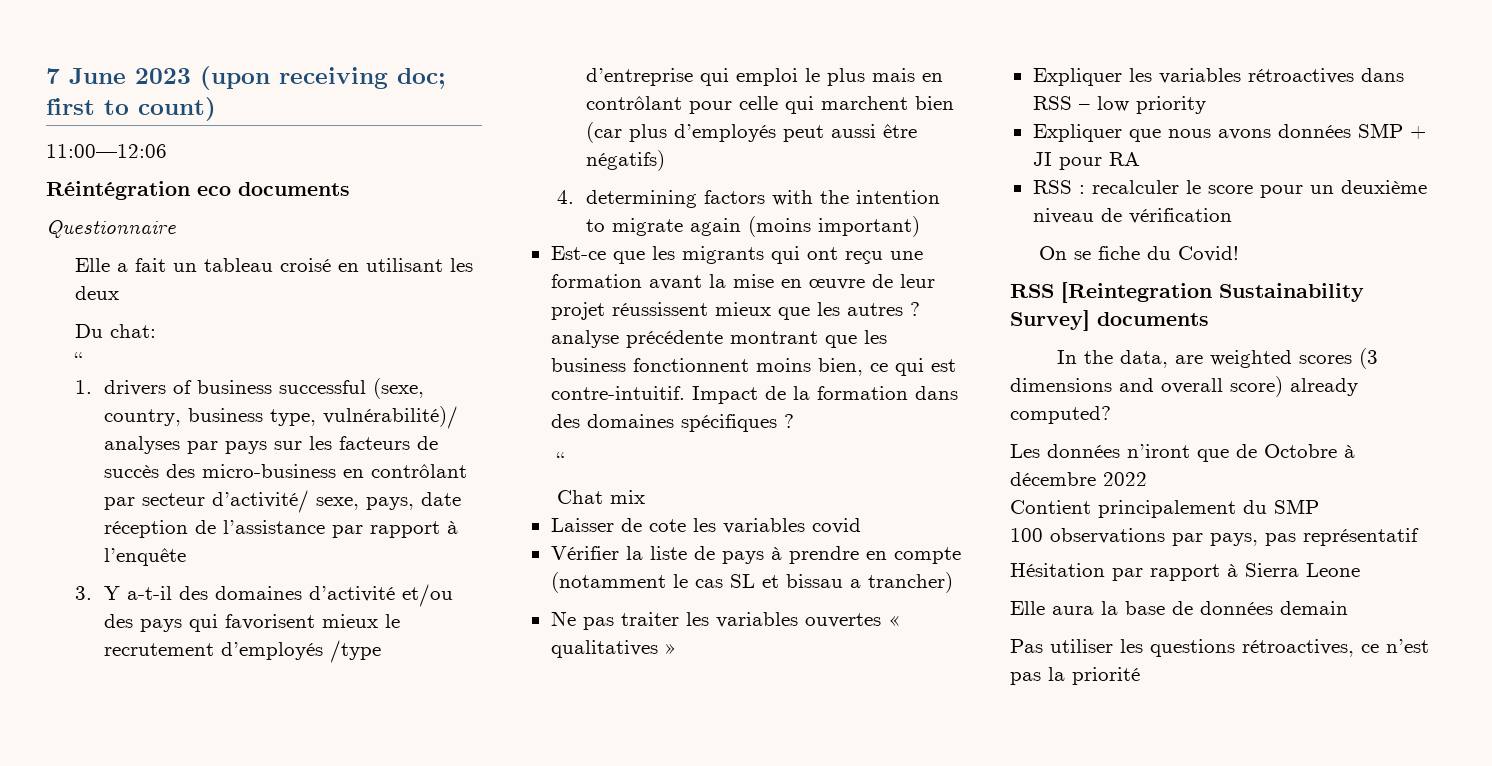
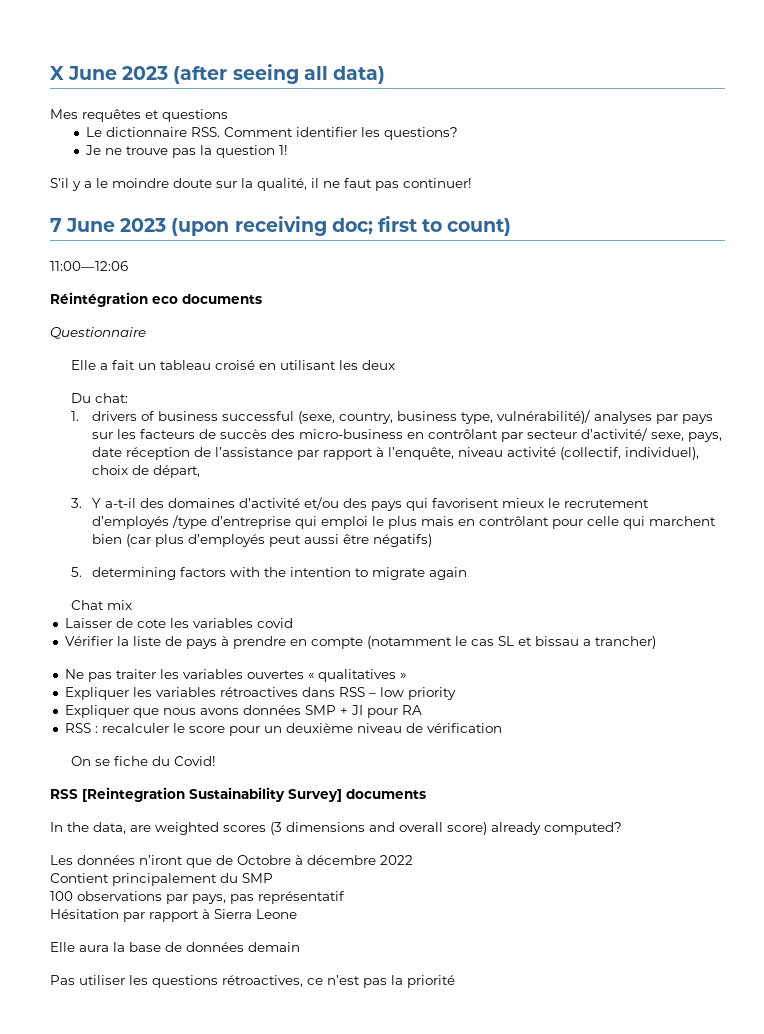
(46, 76) none -> [50,64,385,84] [50,109,228,122] [85,127,458,140] [84,145,288,158] [50,178,472,191] X June 2023 (after seeing all data) // Mes requêtes et questions // Le dictionnaire RSS. Comment identifier les questions? // Je ne trouve pas la question 1! // S’il y a le moindre doute sur la qualité, il ne faut pas continuer! //
[73,352,82,366] // “ -> (129, 398) none
[103,548,186,566] l’enquête -> [388,447,700,460] [92,465,201,478] l’enquête, niveau activité (collectif, individuel), choix de départ,
[556,190,574,204] 4. -> [71,567,83,577] 5.
[747,216,920,237] [550,246,923,264] [550,274,935,290] [550,302,920,320] [550,330,887,348] [550,358,956,376] [550,386,958,404] [550,414,794,432] [555,452,564,466] (moins important) // Est-ce que les migrants qui ont reçu une formation avant la mise en œuvre de leur projet réussissent mieux que les autres ? analyse précédente montrant que les business fonctionnent moins bien, ce qui est contre-intuitif. Impact de la formation dans des domaines spécifiques ? // “ -> (468, 573) none

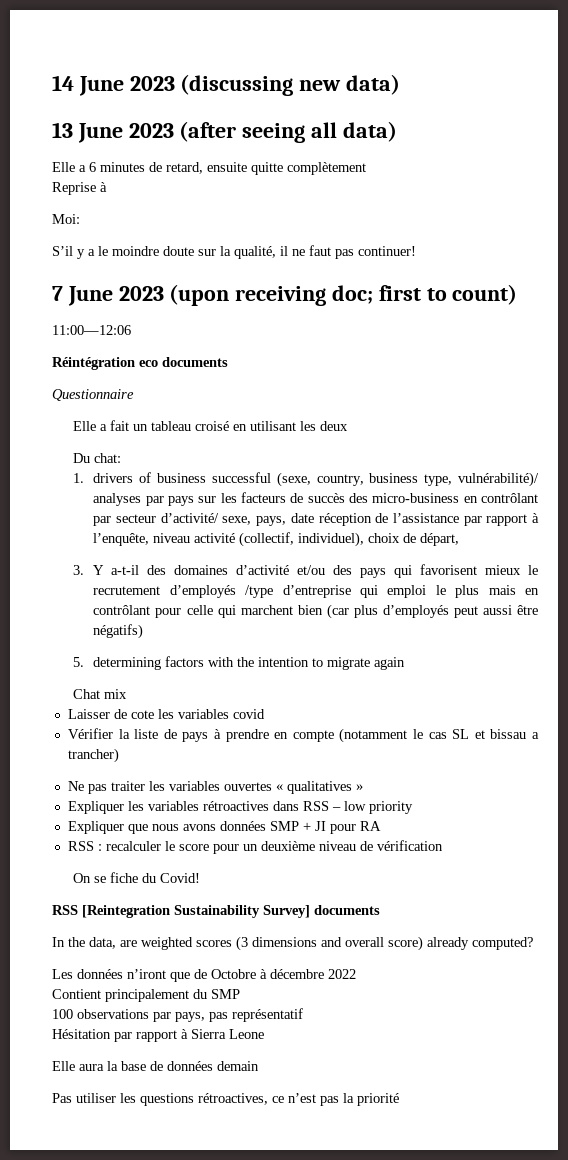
[50,66,64,80] X -> [52,74,401,96] [52,122,73,138] 14 June 2023 (discussing new data) // 13
[50,109,228,122] [85,127,458,140] [84,145,288,158] Mes requêtes et questions // Le dictionnaire RSS. Comment identifier les questions? // Je ne trouve pas la question 1! -> [52,162,366,175] [52,182,107,195] [52,214,80,224] Elle a 6 minutes de retard, ensuite quitte complètement // Reprise à // Moi:

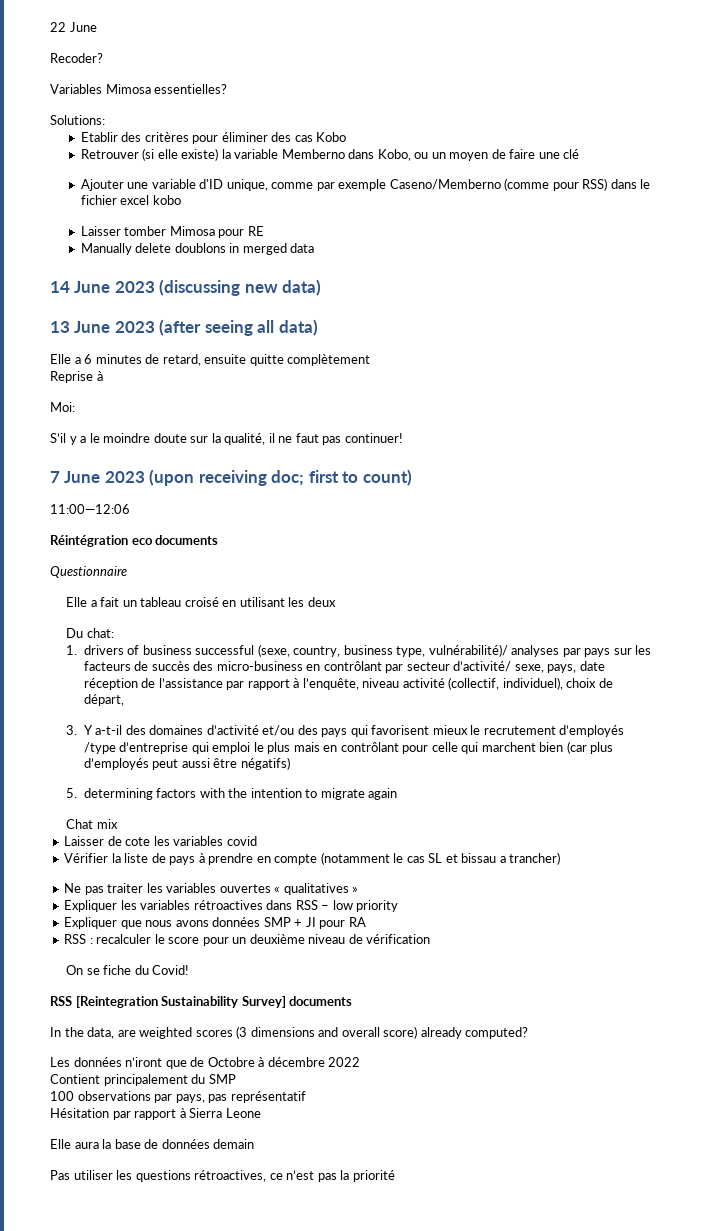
(52, 83) none -> [50,22,97,32] [50,53,103,63] [50,84,228,94] [50,115,105,125] [80,132,347,144] [80,148,580,161] [80,178,651,191] [80,195,181,205] [80,226,264,238] [80,243,315,255] 22 June // Recoder? // Variables Mimosa essentielles? // Solutions: // Etablir des critères pour éliminer des cas Kobo // Retrouver (si elle existe) la variable Memberno dans Kobo, ou un moyen de faire une clé // Ajouter une variable d'ID unique, comme par exemple Caseno/Memberno (comme pour RSS) dans le fichier excel kobo // Laisser tomber Mimosa pour RE // Manually delete doublons in merged data //

